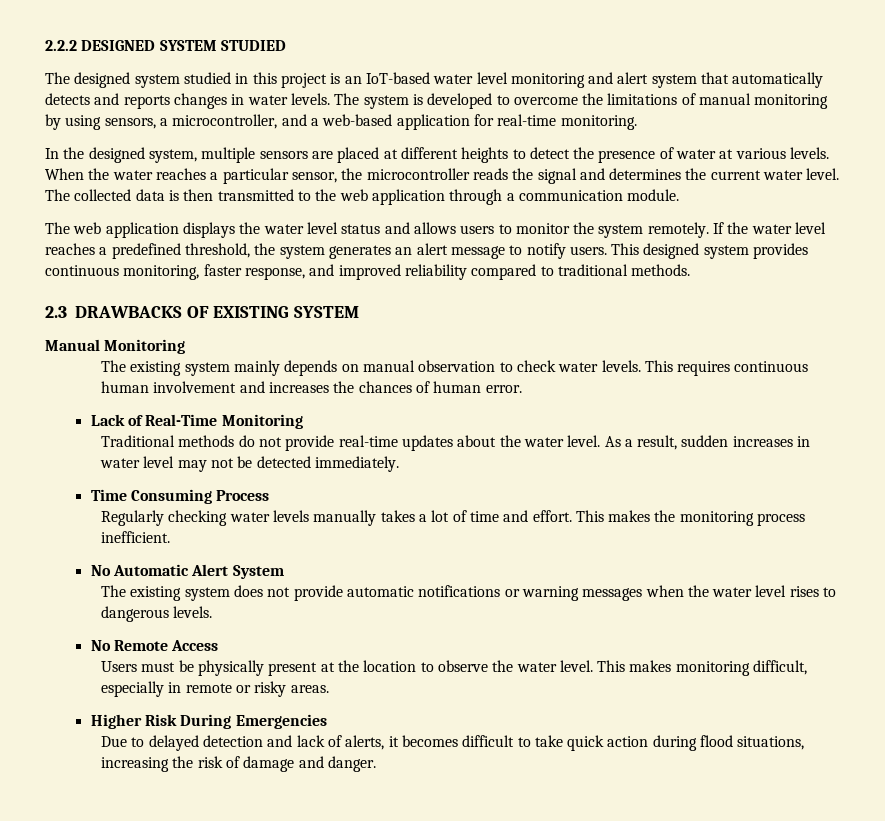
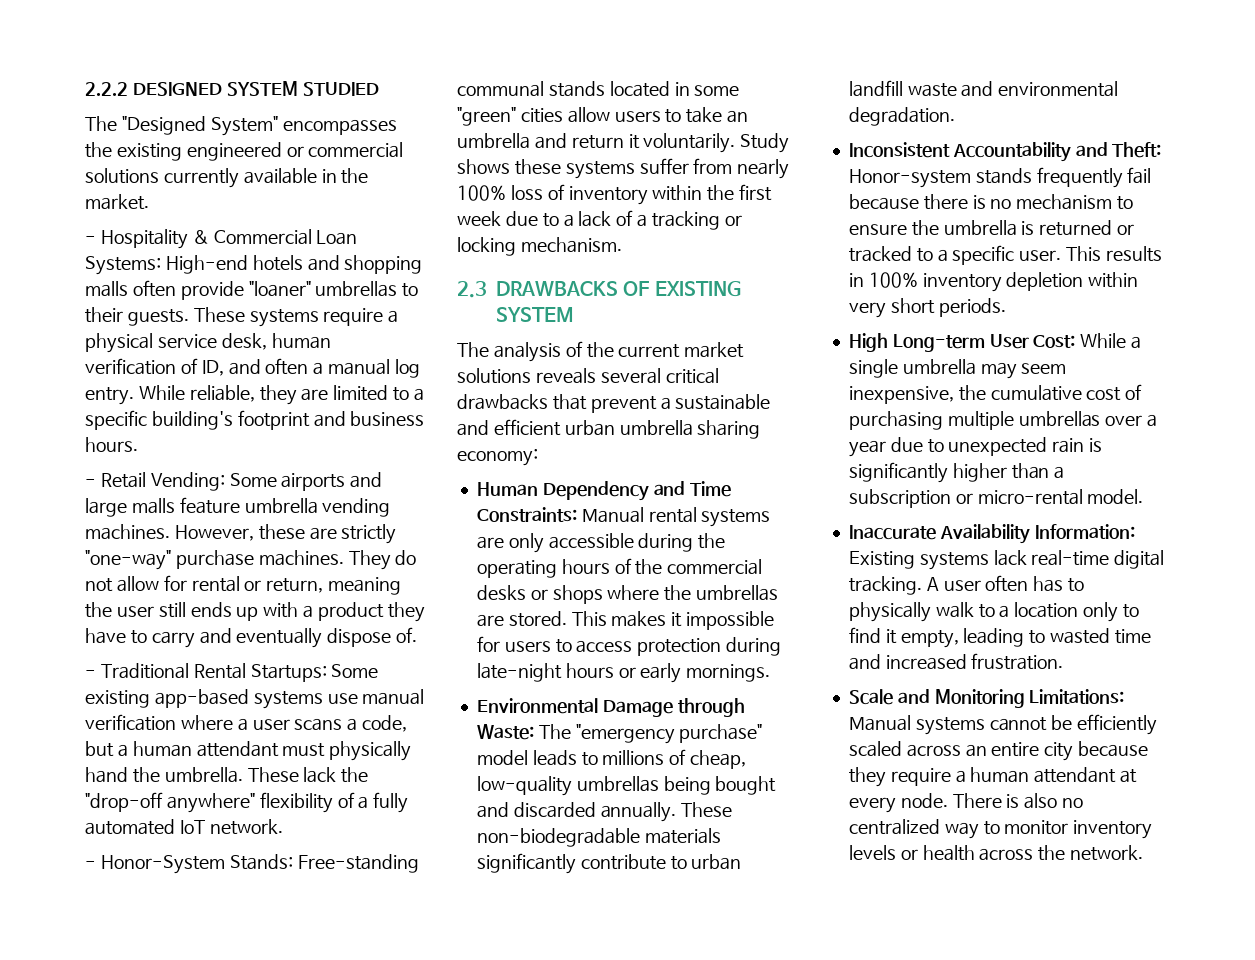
[74,72,824,88] [45,93,829,109] [45,114,637,130] [45,147,830,163] [45,168,840,184] [45,189,680,205] [45,222,827,238] [45,243,809,259] [45,264,691,280] designed system studied in this project is an IoT-based water level monitoring and alert system that automatically detects and reports changes in water levels. The system is developed to overcome the limitations of manual monitoring by using sensors, a microcontroller, and a web-based application for real-time monitoring. // In the designed system, multiple sensors are placed at different heights to detect the presence of water at various levels. When the water reaches a particular sensor, the microcontroller reads the signal and determines the current water level. The collected data is then transmitted to the web application through a communication module. // The web application displays the water level status and allows users to monitor the system remotely. If the water level reaches a predefined threshold, the system generates an alert message to notify users. This designed system provides continuous monitoring, faster response, and improved reliability compared to traditional methods. -> [121,116,397,136] [85,142,404,161] [85,168,369,188] [85,194,149,210] [85,229,358,249] [85,255,423,275] [85,280,419,300] [85,307,399,327] [85,333,331,353] [85,358,420,378] [85,385,425,405] [85,410,425,430] [85,437,138,452] [85,472,383,491] [85,497,391,517] [85,524,397,544] [85,550,417,570] [85,575,402,595] [85,602,425,622] [85,627,418,648] [85,663,379,682] [85,689,425,709] [85,714,408,732] [85,741,412,761] [85,767,369,783] [85,792,409,813] [85,819,283,835] [85,854,419,874] [457,81,740,97] [457,107,749,126] [457,133,790,153] [457,158,790,179] [457,184,773,205] [457,210,742,230] [457,237,622,256] "Designed System" encompasses the existing engineered or commercial solutions currently available in the market. // - Hospitality & Commercial Loan Systems: High-end hotels and shopping malls often provide "loaner" umbrellas to their guests. These systems require a physical service desk, human verification of ID, and often a manual log entry. While reliable, they are limited to a specific building's footprint and business hours. // - Retail Vending: Some airports and large malls feature umbrella vending machines. However, these are strictly "one-way" purchase machines. They do not allow for rental or return, meaning the user still ends up with a product they have to carry and eventually dispose of. // - Traditional Rental Startups: Some existing app-based systems use manual verification where a user scans a code, but a human attendant must physically hand the umbrella. These lack the "drop-off anywhere" flexibility of a fully automated IoT network. // - Honor-System Stands: Free-standing communal stands located in some "green" cities allow users to take an umbrella and return it voluntarily. Study shows these systems suffer from nearly 100% loss of inventory within the first week due to a lack of a tracking or locking mechanism.
[45,339,186,354] [101,360,809,376] [101,381,522,393] [90,414,303,429] [101,435,811,451] [100,456,399,472] [90,489,270,504] [101,510,806,526] [101,531,171,543] [90,564,284,579] [101,585,837,601] [101,606,213,622] [90,640,219,651] [101,660,808,676] [101,681,329,697] [90,714,327,729] [101,735,805,751] [101,756,376,772] Manual Monitoring // The existing system mainly depends on manual observation to check water levels. This requires continuous human involvement and increases the chances of human error. // Lack of Real-Time Monitoring // Traditional methods do not provide real-time updates about the water level. As a result, sudden increases in water level may not be detected immediately. // Time Consuming Process // Regularly checking water levels manually takes a lot of time and effort. This makes the monitoring process inefficient. // No Automatic Alert System // The existing system does not provide automatic notifications or warning messages when the water level rises to dangerous levels. // No Remote Access // Users must be physically present at the location to observe the water level. This makes monitoring difficult, especially in remote or risky areas. // Higher Risk During Emergencies // Due to delayed detection and lack of alerts, it becomes difficult to take quick action during flood situations, increasing the risk of damage and danger. -> [457,341,745,362] [457,368,719,384] [457,394,771,413] [457,419,761,439] [457,448,538,466] [476,481,732,501] [476,507,771,527] [476,533,726,553] [476,558,763,578] [476,585,779,604] [476,611,775,630] [476,636,782,656] [476,663,771,683] [476,698,745,717] [476,724,763,744] [476,749,747,769] [476,776,777,796] [476,802,733,822] [476,828,721,847] [476,853,742,874] [848,80,1119,97] [848,107,955,126] [848,142,1162,162] [848,167,1152,188] [848,194,1134,210] [848,220,1135,236] [848,245,1162,265] [848,272,1139,292] [848,298,1006,318] [848,333,1142,352] [848,359,1067,379] [848,384,1143,404] [848,411,1158,430] [848,437,1103,457] [848,462,1065,483] [848,489,1144,508] [848,524,1135,544] [848,550,1165,570] [848,575,1085,595] [848,602,1139,622] [848,627,1151,648] [848,653,1064,670] [848,689,1125,708] [848,714,1158,735] [848,741,1149,761] [848,767,1138,787] [848,793,1084,813] [848,819,1153,839] [848,845,1144,861] The analysis of the current market solutions reveals several critical drawbacks that prevent a sustainable and efficient urban umbrella sharing economy: // Human Dependency and Time Constraints: Manual rental systems are only accessible during the operating hours of the commercial desks or shops where the umbrellas are stored. This makes it impossible for users to access protection during late-night hours or early mornings. // Environmental Damage through Waste: The "emergency purchase" model leads to millions of cheap, low-quality umbrellas being bought and discarded annually. These non-biodegradable materials significantly contribute to urban landfill waste and environmental degradation. // Inconsistent Accountability and Theft: Honor-system stands frequently fail because there is no mechanism to ensure the umbrella is returned or tracked to a specific user. This results in 100% inventory depletion within very short periods. // High Long-term User Cost: While a single umbrella may seem inexpensive, the cumulative cost of purchasing multiple umbrellas over a year due to unexpected rain is significantly higher than a subscription or micro-rental model. // Inaccurate Availability Information: Existing systems lack real-time digital tracking. A user often has to physically walk to a location only to find it empty, leading to wasted time and increased frustration. // Scale and Monitoring Limitations: Manual systems cannot be efficiently scaled across an entire city because they require a human attendant at every node. There is also no centralized way to monitor inventory levels or health across the network.

